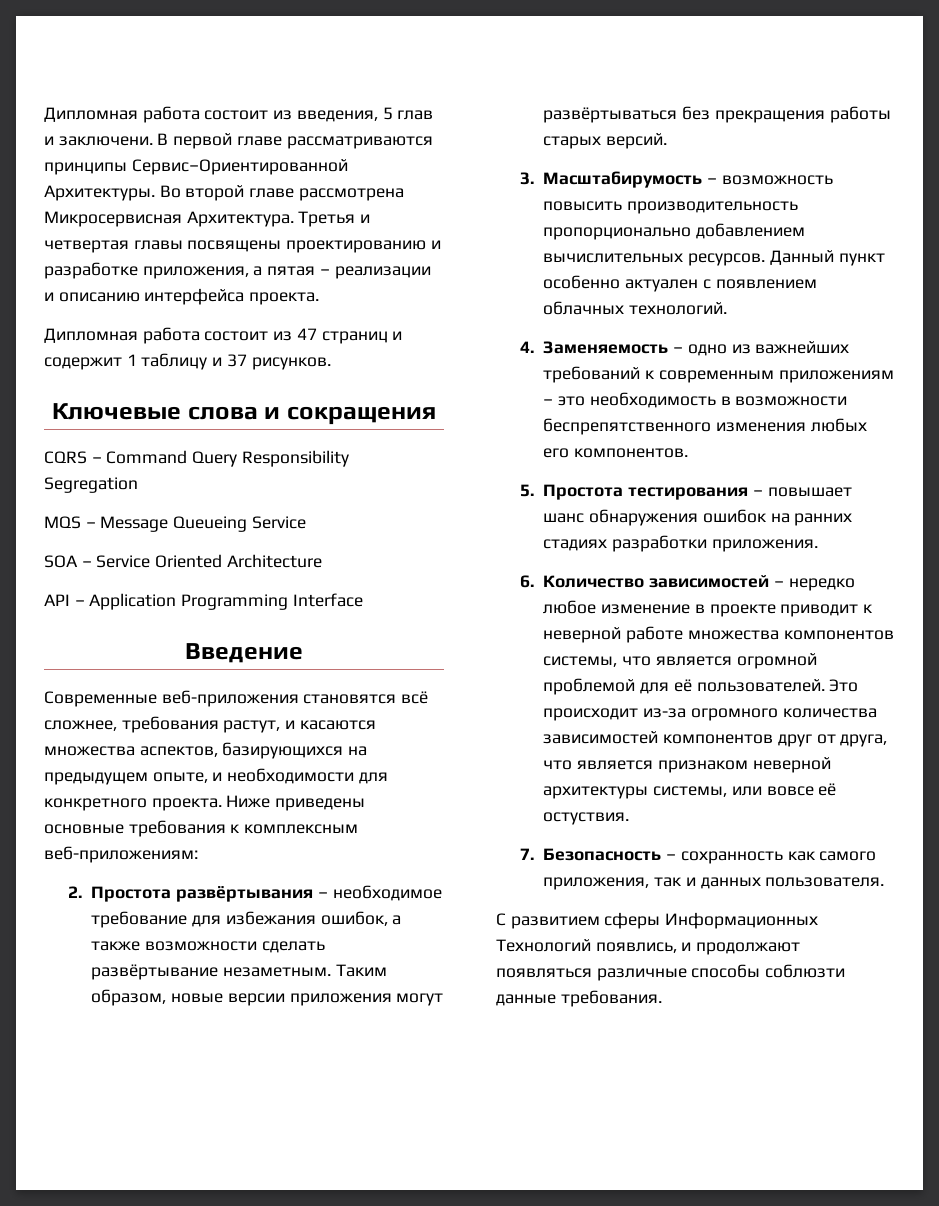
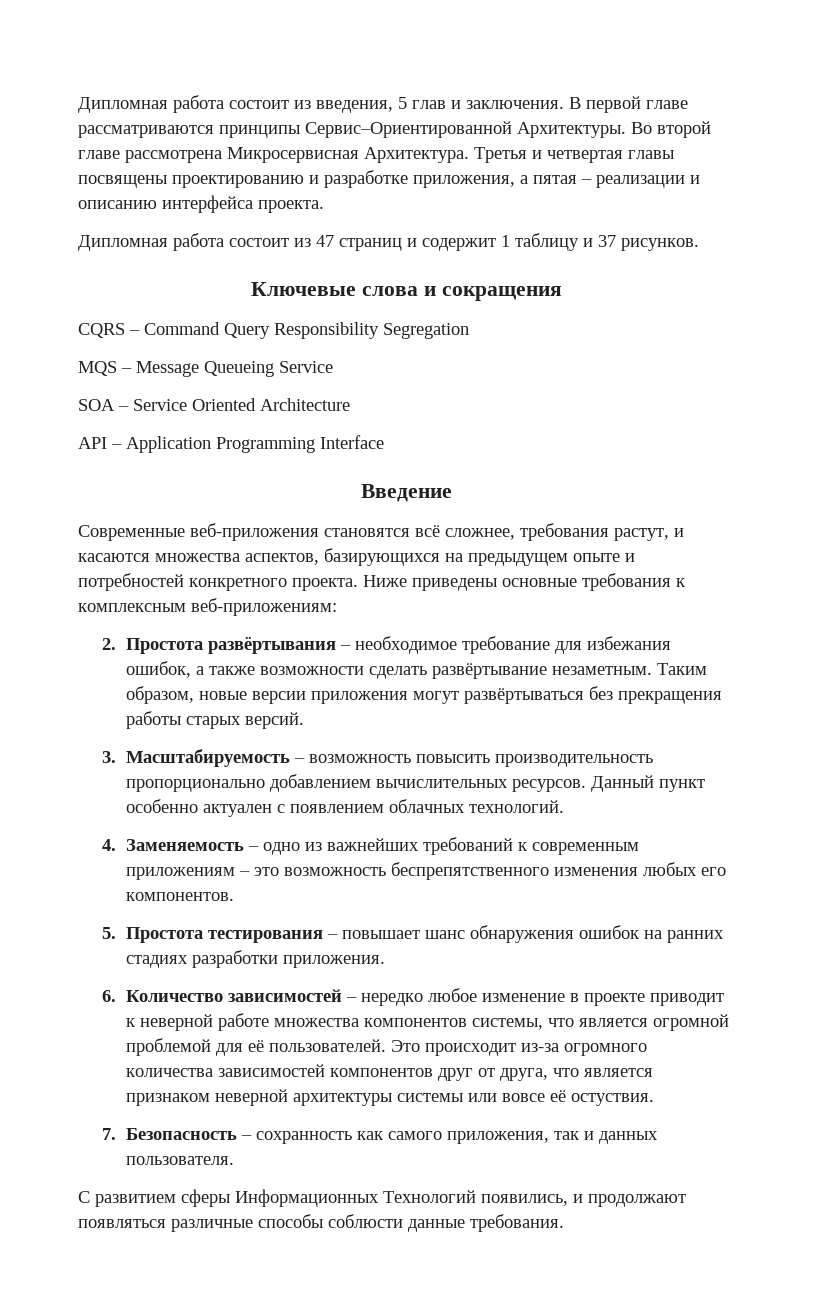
[58,136,153,146] заключени. -> [466,100,564,109] заключения.
[152,768,388,784] опыте, и необходимости для -> [573,553,635,562] [78,573,184,591] опыте и потребностей
[543,171,703,188] Масштабирумость -> [125,749,290,767] Масштабируемость
[589,392,848,408] необходимость в возможности -> [283,867,386,876] возможность
[653,786,728,797] системы, -> [396,1093,463,1102] системы
[595,942,677,953] появлись, -> [481,1194,568,1206] появились,
[765,964,846,978] соблюзти -> [328,1214,403,1228] соблюсти

